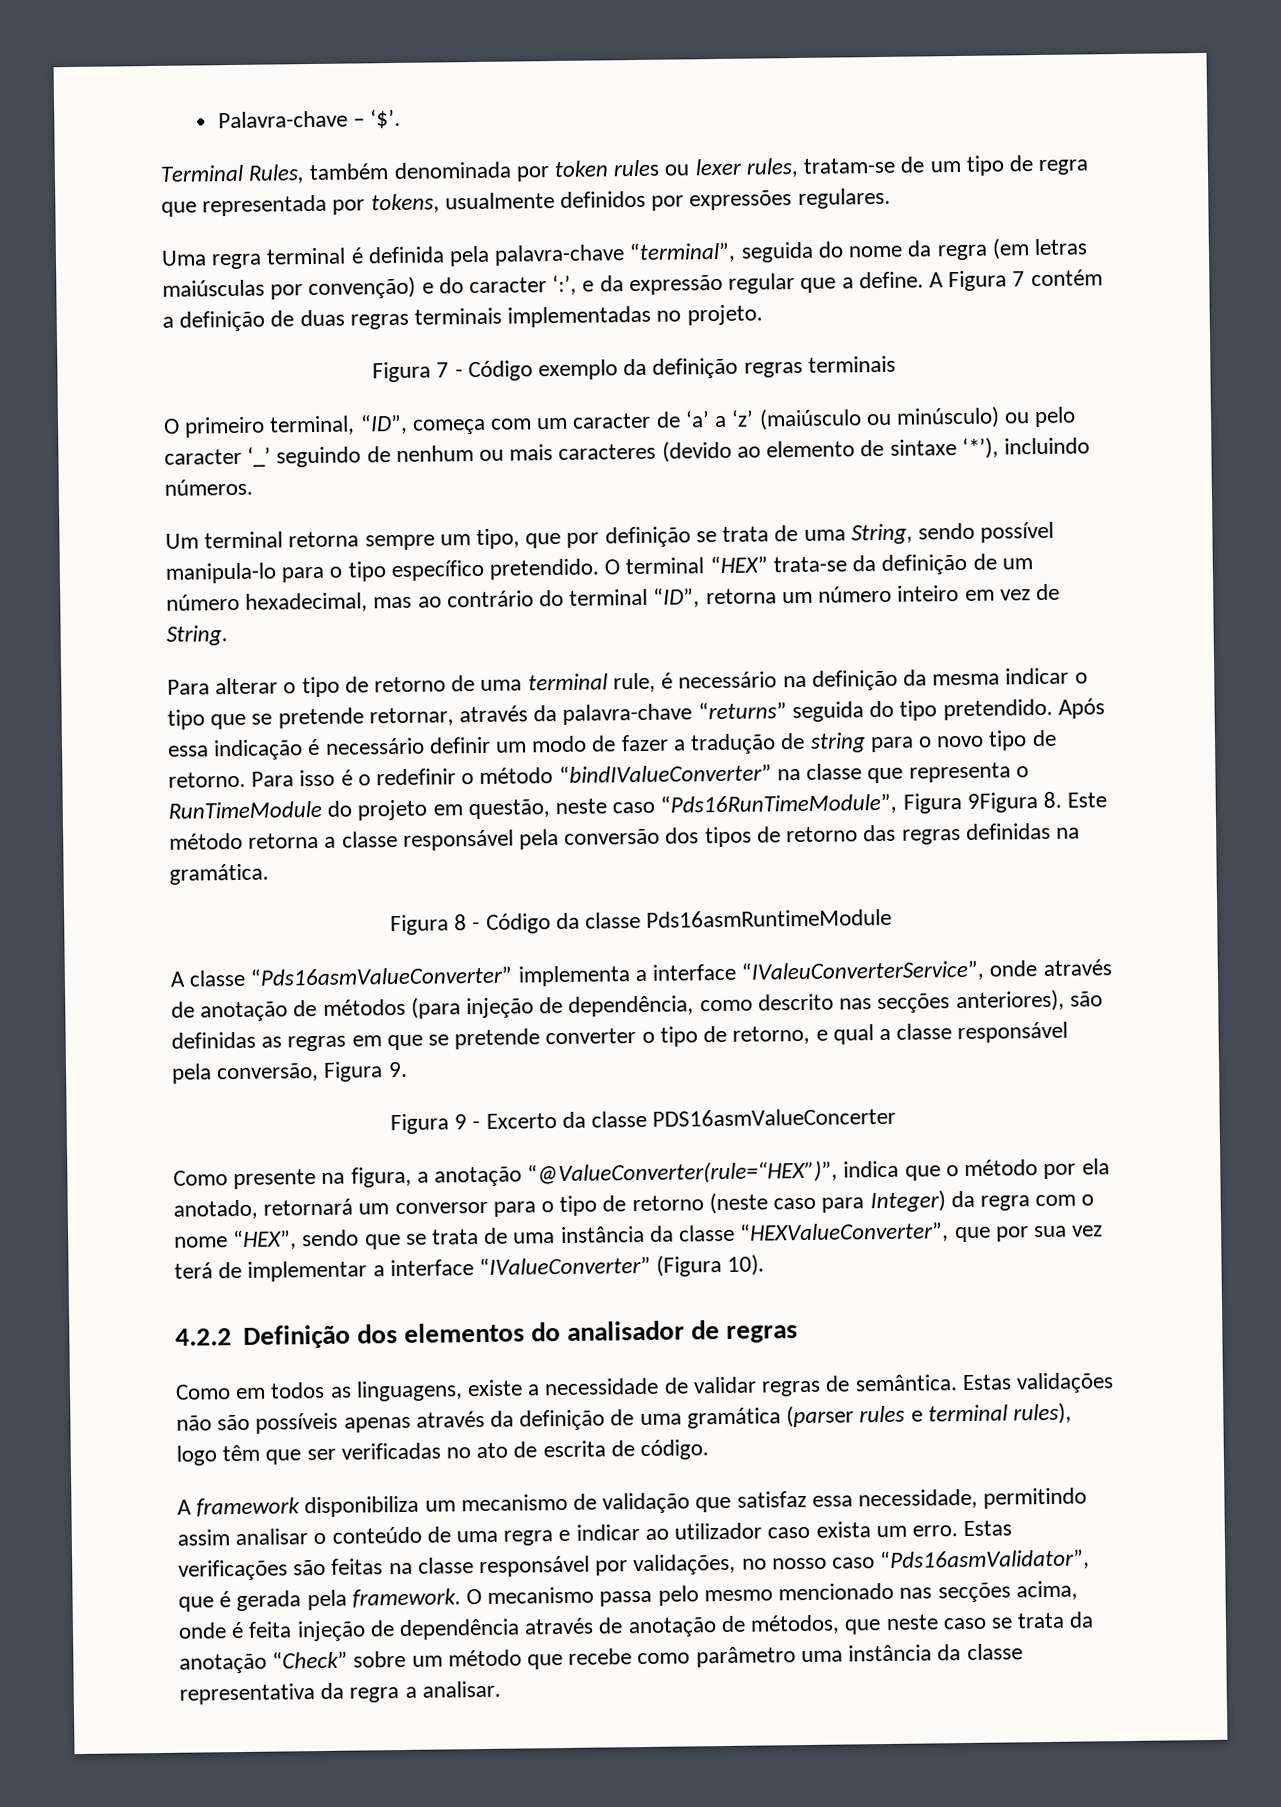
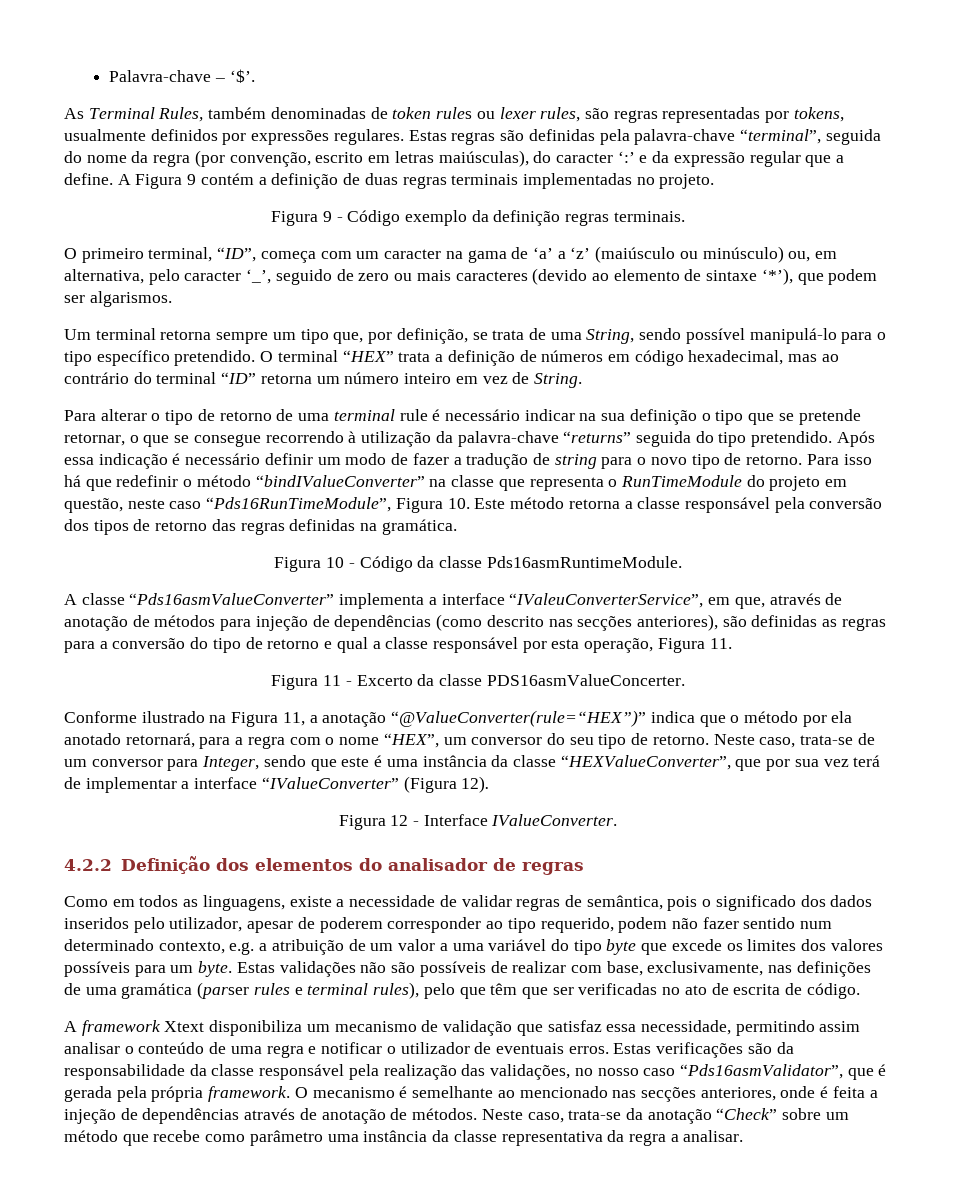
(402, 118) none -> [64,108,84,119] As
[393,161,550,182] denominada por -> [270,107,388,119] denominadas de
[803,155,1089,176] [161,194,328,217] tratam-se de um tipo de regra que representada -> [584,107,761,123] são regras representadas
[161,246,445,270] // Uma regra terminal é definida -> [408,129,595,145] Estas regras são definidas
[991,238,1087,260] [162,276,434,300] (em letras maiúsculas por convenção) e -> [194,150,529,167] (por convenção, escrito em letras maiúsculas),
[552,274,578,296] ‘:’, -> [617,151,635,163] ‘:’
[1012,271,1026,287] 7 -> [187,174,197,185] 9
[436,362,450,378] 7 -> [322,211,332,222] 9
[807,355,896,373] terminais -> [613,211,685,222] terminais.
(652, 420) none -> [445,250,507,263] na gama
[1004,406,1077,428] [164,445,474,468] ou pelo caracter ‘_’ seguindo de nenhum -> [788,251,838,262] [64,269,390,285] ou, em alternativa, pelo caracter ‘_’, seguido de zero
[1003,437,1090,455] [164,478,253,496] incluindo números. -> [797,269,878,285] [64,291,172,307] que podem ser algarismos.
[476,526,691,550] tipo, que por definição -> [300,328,468,344] tipo que, por definição,
[165,562,276,584] manipula-lo -> [749,328,837,344] manipulá-lo
[772,553,1033,575] [166,593,240,611] trata-se da definição de um número -> [398,350,684,366] trata a definição de números em código
[653,587,701,608] “ID”, -> [221,372,257,384] “ID”
[612,667,1070,693] rule, é necessário na definição da mesma indicar -> [399,409,697,425] rule é necessário indicar na sua definição
[459,705,529,723] através -> [129,431,432,447] o que se consegue recorrendo à utilização
[340,769,371,786] é o -> [64,475,112,491] há que
[966,791,1063,813] 9Figura 8. -> [447,498,470,509] 10.
[454,914,468,931] 8 -> [326,557,345,568] 10
[646,908,893,928] Pds16asmRuntimeModule -> [486,556,682,568] Pds16asmRuntimeModule.
[989,960,1038,977] onde -> [708,597,765,609] em que,
[410,995,753,1019] (para injeção de dependência, como -> [220,614,483,631] para injeção de dependências (como
[351,1025,811,1051] em que se pretende converter o tipo de retorno, -> [64,637,320,653] para a conversão do tipo de retorno
[171,1061,408,1084] [389,1113,468,1135] pela conversão, Figura 9. // Figura 9 -> [522,638,732,653] [271,675,342,690] por esta operação, Figura 11. // Figura 11
[652,1107,897,1127] [173,1166,412,1190] PDS16asmValueConcerter // Como presente na figura, -> [486,674,685,686] [64,711,305,727] PDS16asmValueConcerter. // Conforme ilustrado na Figura 11,
[527,1160,839,1186] “@ValueConverter(rule=“HEX”)”, -> [391,710,647,727] “@ValueConverter(rule=“HEX”)”
[173,1190,975,1220] anotado, retornará um conversor para o tipo de retorno (neste caso para Integer) da -> [64,733,244,749] anotado retornará, para a
[302,1227,509,1250] sendo que se trata de -> [443,733,875,749] [64,755,383,771] um conversor do seu tipo de retorno. Neste caso, trata-se de um conversor para Integer, sendo que este é
[727,1254,766,1276] 10). -> [461,776,490,793] [338,814,618,830] 12). // Figura 12 - Interface IValueConverter.
[854,1374,958,1392] semântica. -> [586,895,873,911] [64,917,833,933] [64,939,883,955] [64,961,233,977] semântica, pois o significado dos dados inseridos pelo utilizador, apesar de poderem corresponder ao tipo requerido, podem não fazer sentido num determinado contexto, e.g. a atribuição de um valor a uma variável do tipo byte que excede os limites dos valores possíveis para um byte.
[343,1409,606,1433] apenas através da definição -> [490,961,871,977] de realizar com base, exclusivamente, nas definições
[176,1445,217,1466] logo -> [423,983,486,999] pelo que
(301, 1507) none -> [164,1021,205,1032] Xtext
[575,1520,1013,1541] [178,1555,629,1581] indicar ao utilizador caso exista um erro. Estas verificações são feitas na classe responsável por -> [321,1042,794,1058] [64,1064,486,1080] notificar o utilizador de eventuais erros. Estas verificações são da responsabilidade da classe responsável pela realização das
(347, 1600) none -> [151,1086,204,1102] própria
[599,1585,773,1607] passa pelo mesmo -> [399,1086,515,1098] é semelhante ao
[1015,1580,1078,1601] acima, -> [700,1087,776,1101] anteriores,
[296,1612,1066,1642] injeção de dependência através de anotação de métodos, que neste caso se trata -> [869,1090,878,1098] [64,1108,622,1124] a injeção de dependências através de anotação de métodos. Neste caso, trata-se

